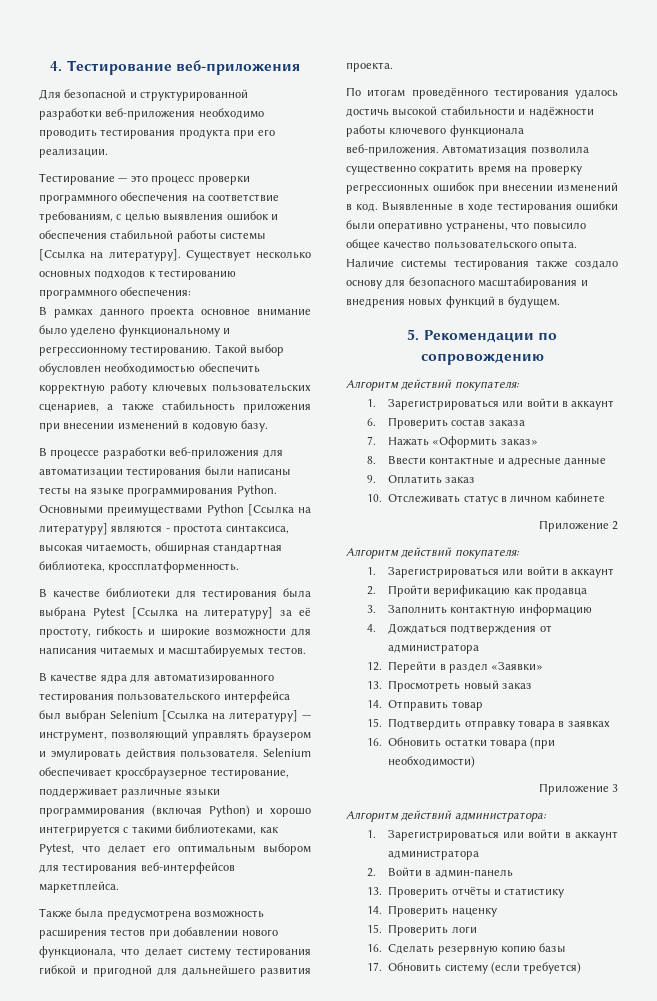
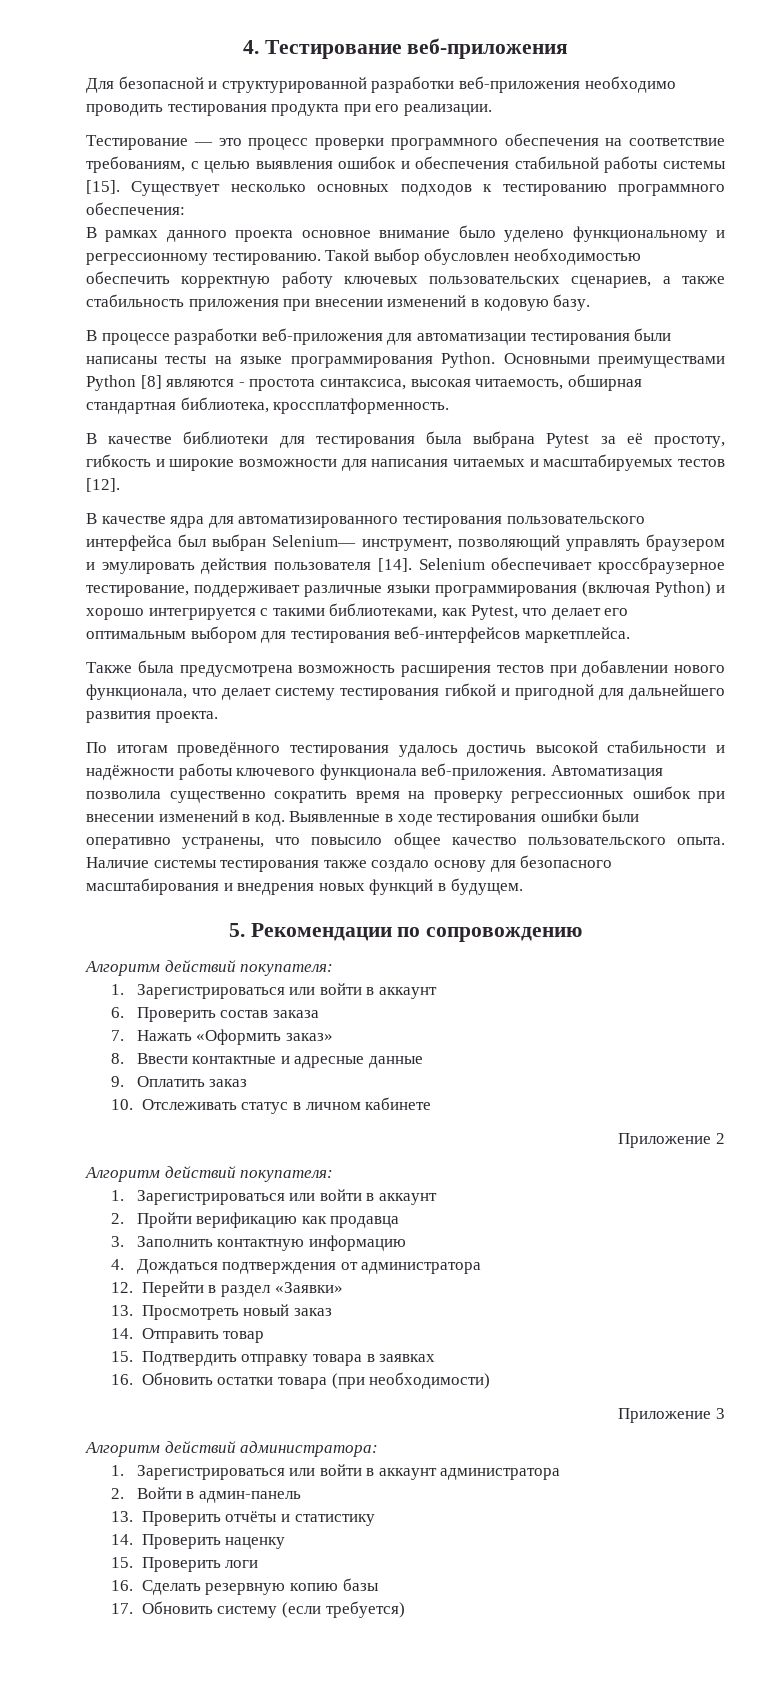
[39,249,181,261] [Ссылка на литературу]. -> [86,180,120,194] [15].
[247,504,311,516] [39,523,108,535] [Ссылка на литературу] -> [140,375,162,389] [8]
[131,607,274,619] [Ссылка на литературу] -> (590, 440) none
[267,647,306,655] тестов. -> [678,459,725,467] [86,478,120,492] тестов [12].
[110,710,311,722] Selenium [Ссылка на литературу] — -> [272,535,357,547] Selenium—
[180,750,259,758] пользователя. -> [274,558,412,572] пользователя [14].

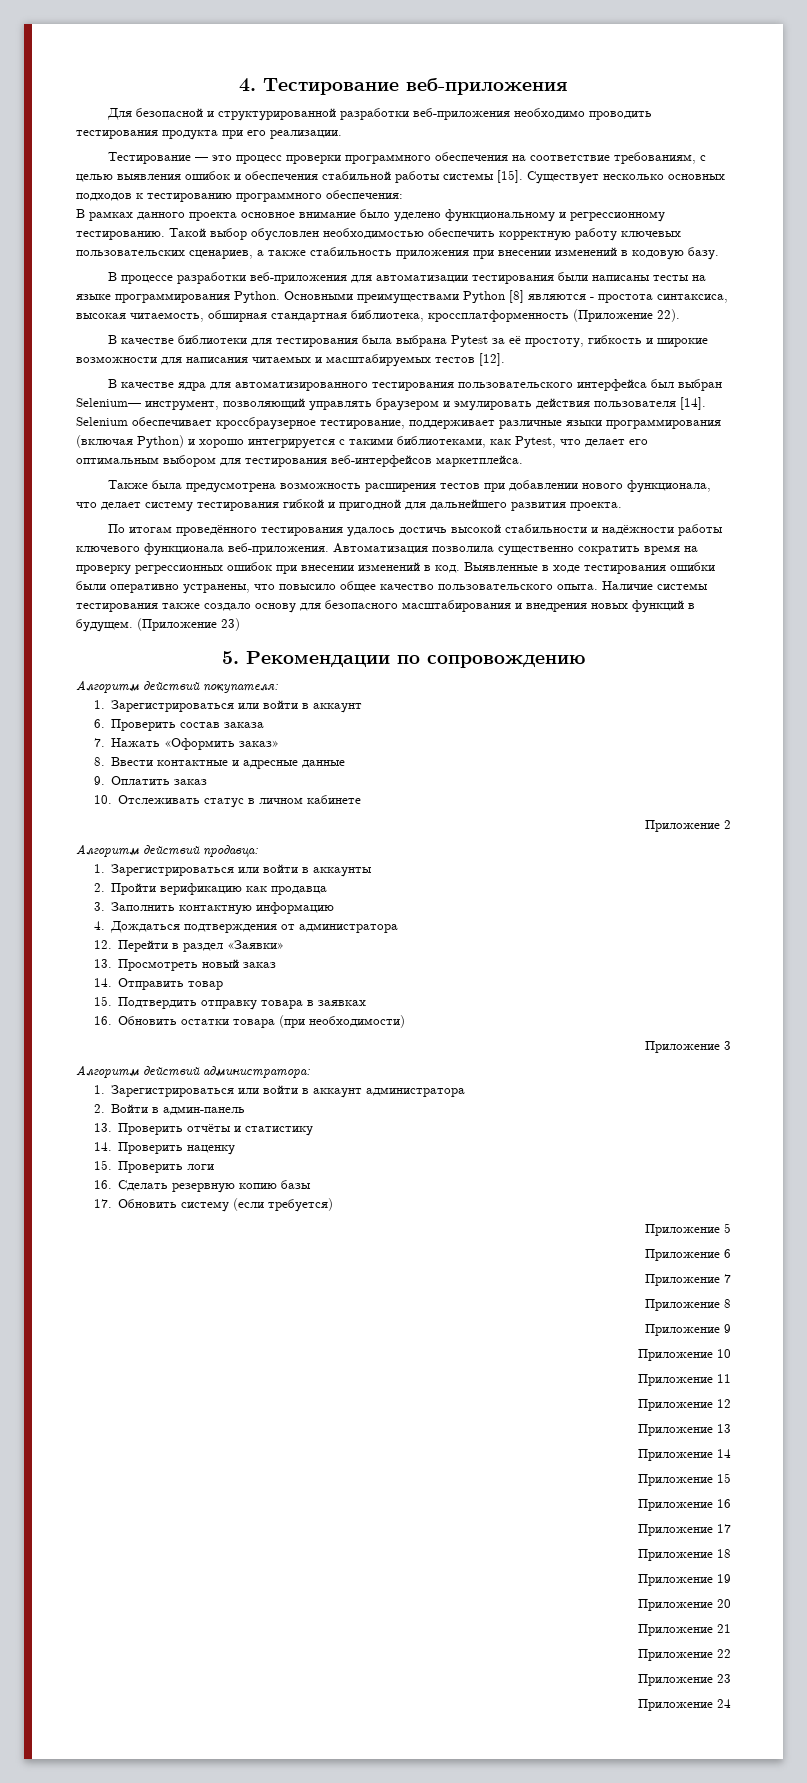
[273,398,450,414] кроссплатформенность. -> [428,309,680,322] кроссплатформенность (Приложение 22).
(523, 886) none -> [137,618,240,631] (Приложение 23)
[240,1170,334,1182] [111,1189,437,1205] покупателя: // 1. Зарегистрироваться или войти в аккаунт -> [203,845,258,857] [93,864,373,877] продавца: // 1. Зарегистрироваться или войти в аккаунты
(405, 1609) none -> [645,1223,731,1236] [645,1249,731,1261] [645,1274,731,1286] [645,1299,731,1311] [645,1324,731,1336] [638,1349,731,1361] [638,1374,731,1386] [638,1399,731,1411] [638,1424,731,1436] [638,1449,731,1461] [638,1473,731,1486] [638,1499,731,1511] [638,1524,731,1536] [638,1549,731,1561] [638,1574,731,1586] [638,1599,731,1611] [638,1624,731,1636] [638,1649,731,1661] [638,1674,731,1686] [638,1699,731,1711] // Приложение 5 // Приложение 6 // Приложение 7 // Приложение 8 // Приложение 9 // Приложение 10 // Приложение 11 // Приложение 12 // Приложение 13 // Приложение 14 // Приложение 15 // Приложение 16 // Приложение 17 // Приложение 18 // Приложение 19 // Приложение 20 // Приложение 21 // Приложение 22 // Приложение 23 // Приложение 24

